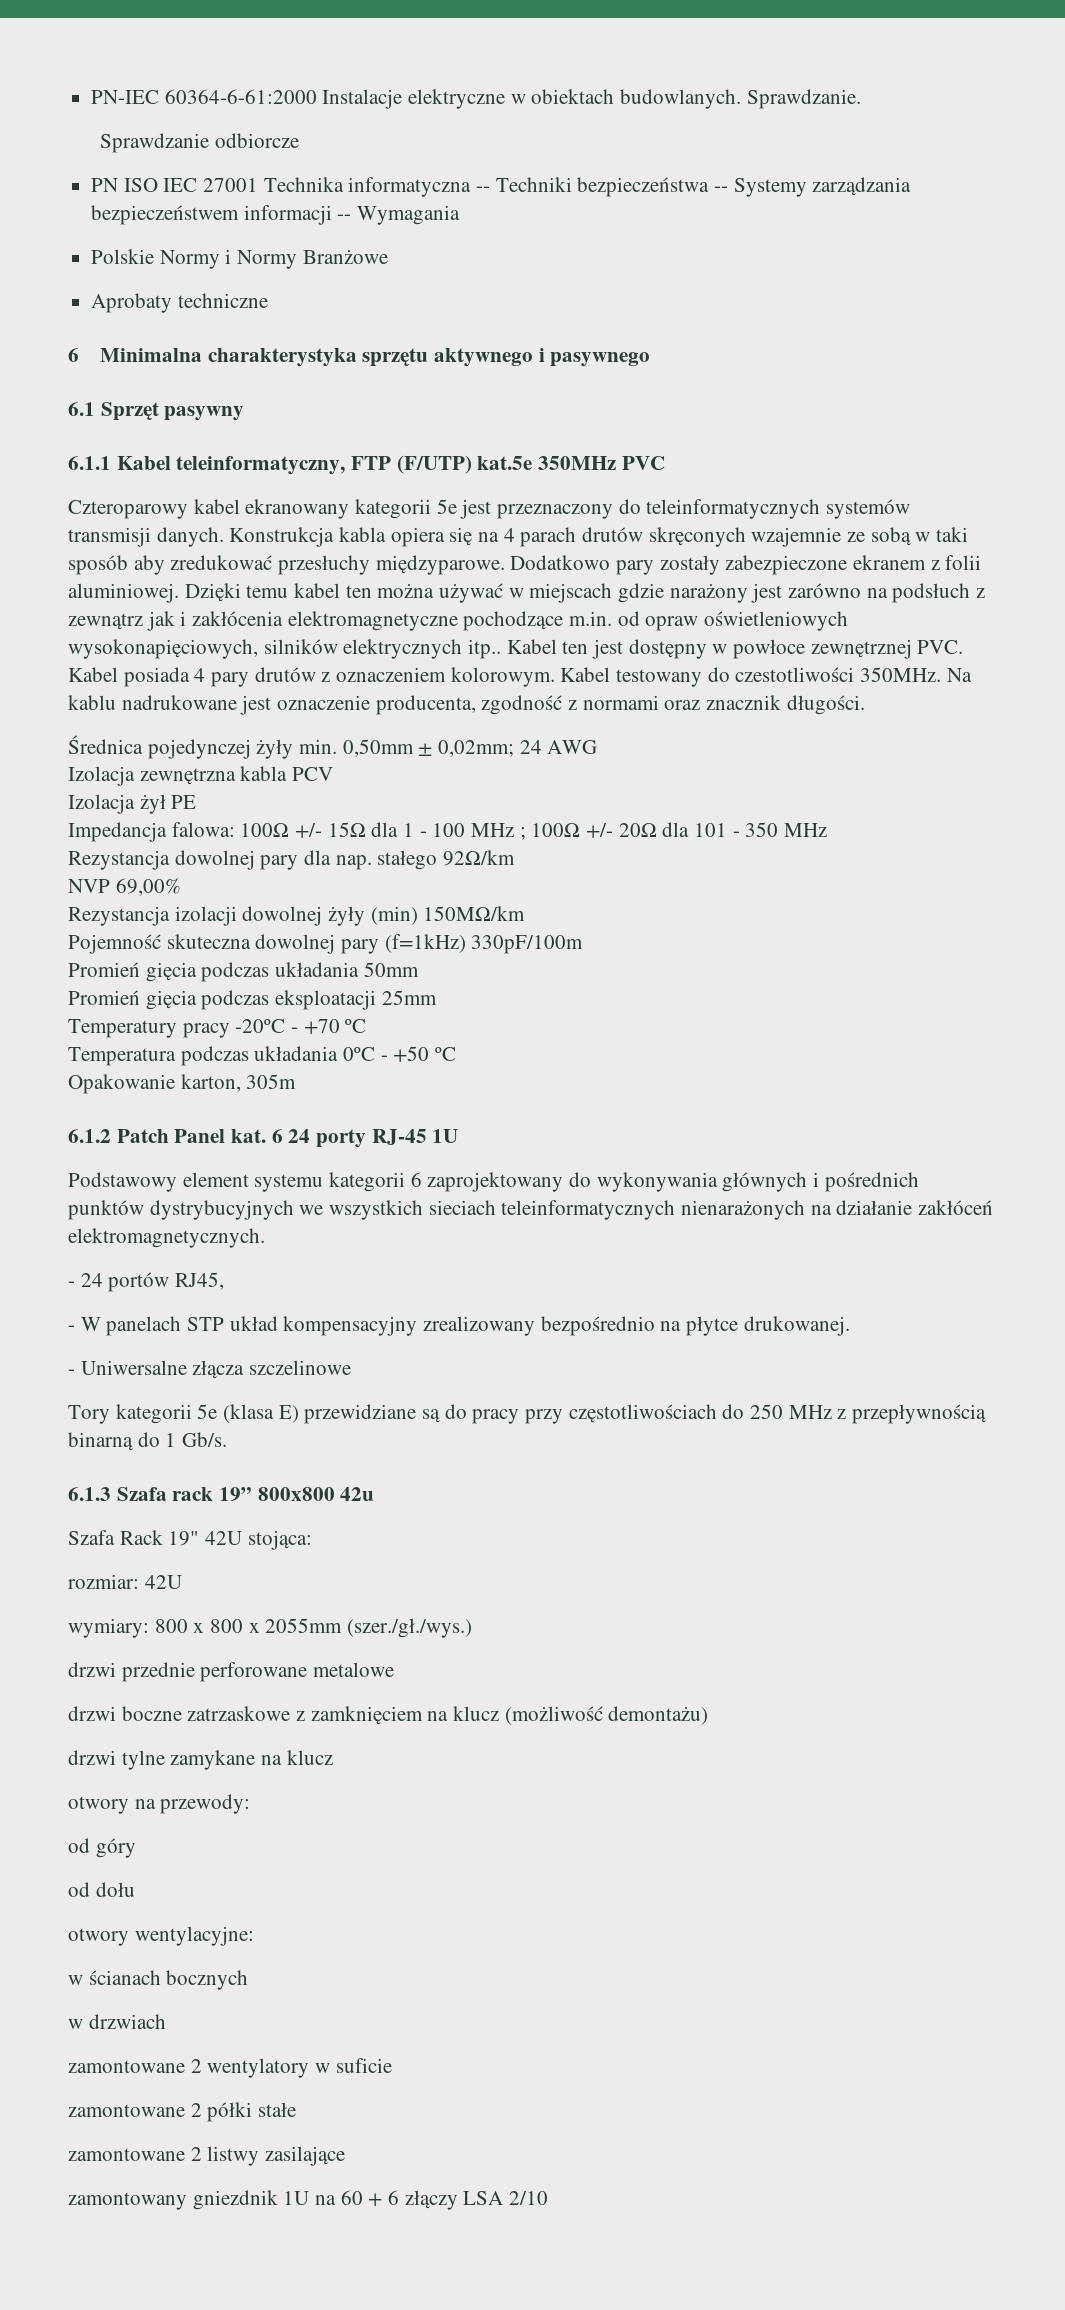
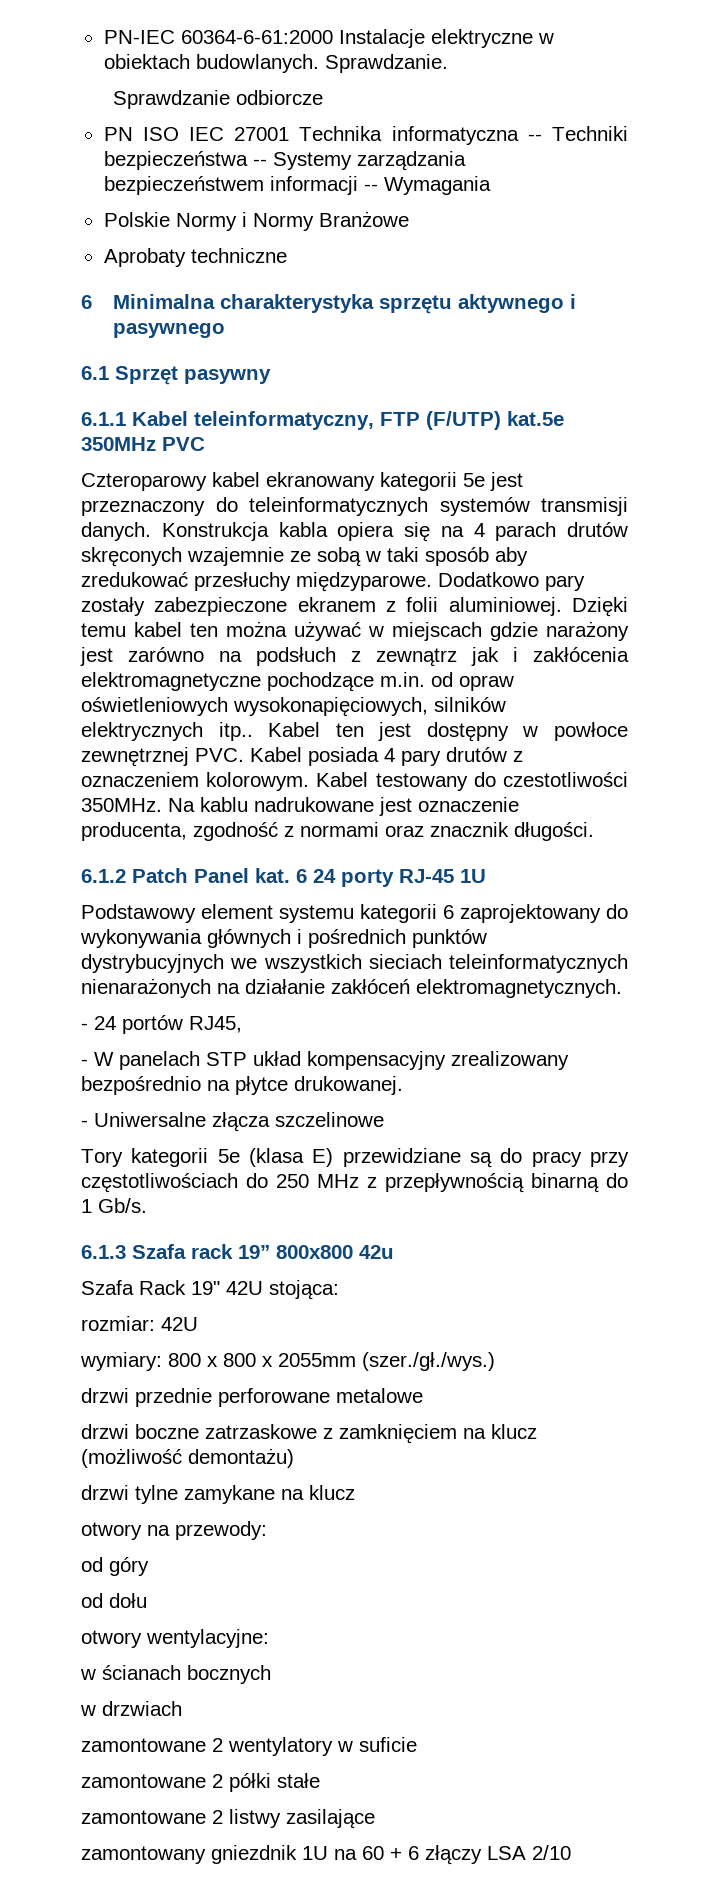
[68,735,598,759] [68,766,334,786] [68,794,197,814] [68,822,828,842] [68,850,516,870] [68,878,181,896] [68,906,526,926] [68,934,584,954] [68,962,419,982] [68,990,437,1010] [68,1019,367,1038] [68,1046,457,1066] [68,1074,297,1094] // Średnica pojedynczej żyły min. 0,50mm ± 0,02mm; 24 AWG // Izolacja zewnętrzna kabla PCV // Izolacja żył PE // Impedancja falowa: 100Ω +/- 15Ω dla 1 - 100 MHz ; 100Ω +/- 20Ω dla 101 - 350 MHz // Rezystancja dowolnej pary dla nap. stałego 92Ω/km // NVP 69,00% // Rezystancja izolacji dowolnej żyły (min) 150MΩ/km // Pojemność skuteczna dowolnej pary (f=1kHz) 330pF/100m // Promień gięcia podczas układania 50mm // Promień gięcia podczas eksploatacji 25mm // Temperatury pracy -20ºC - +70 ºC // Temperatura podczas układania 0ºC - +50 ºC // Opakowanie karton, 305m -> (594, 831) none

